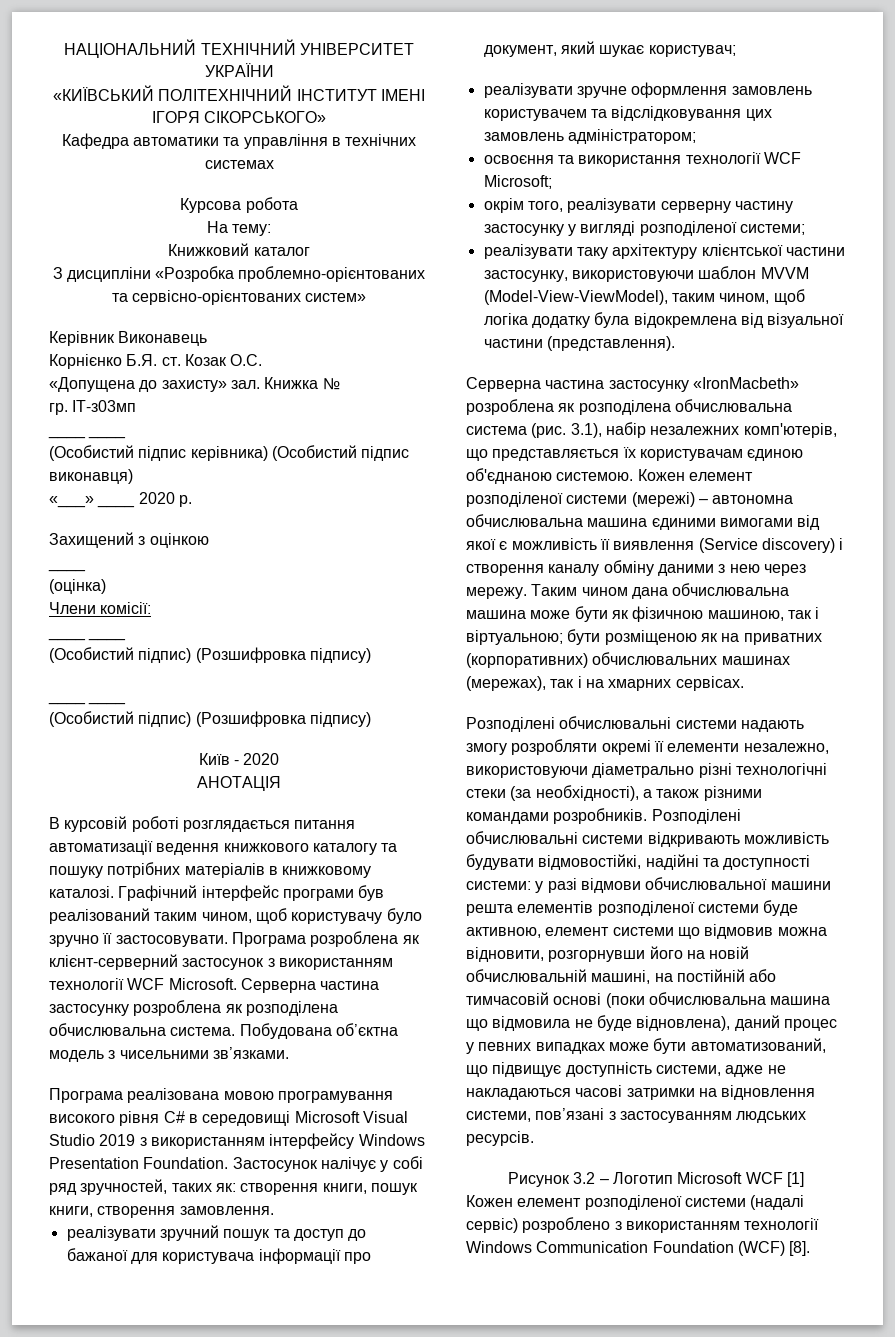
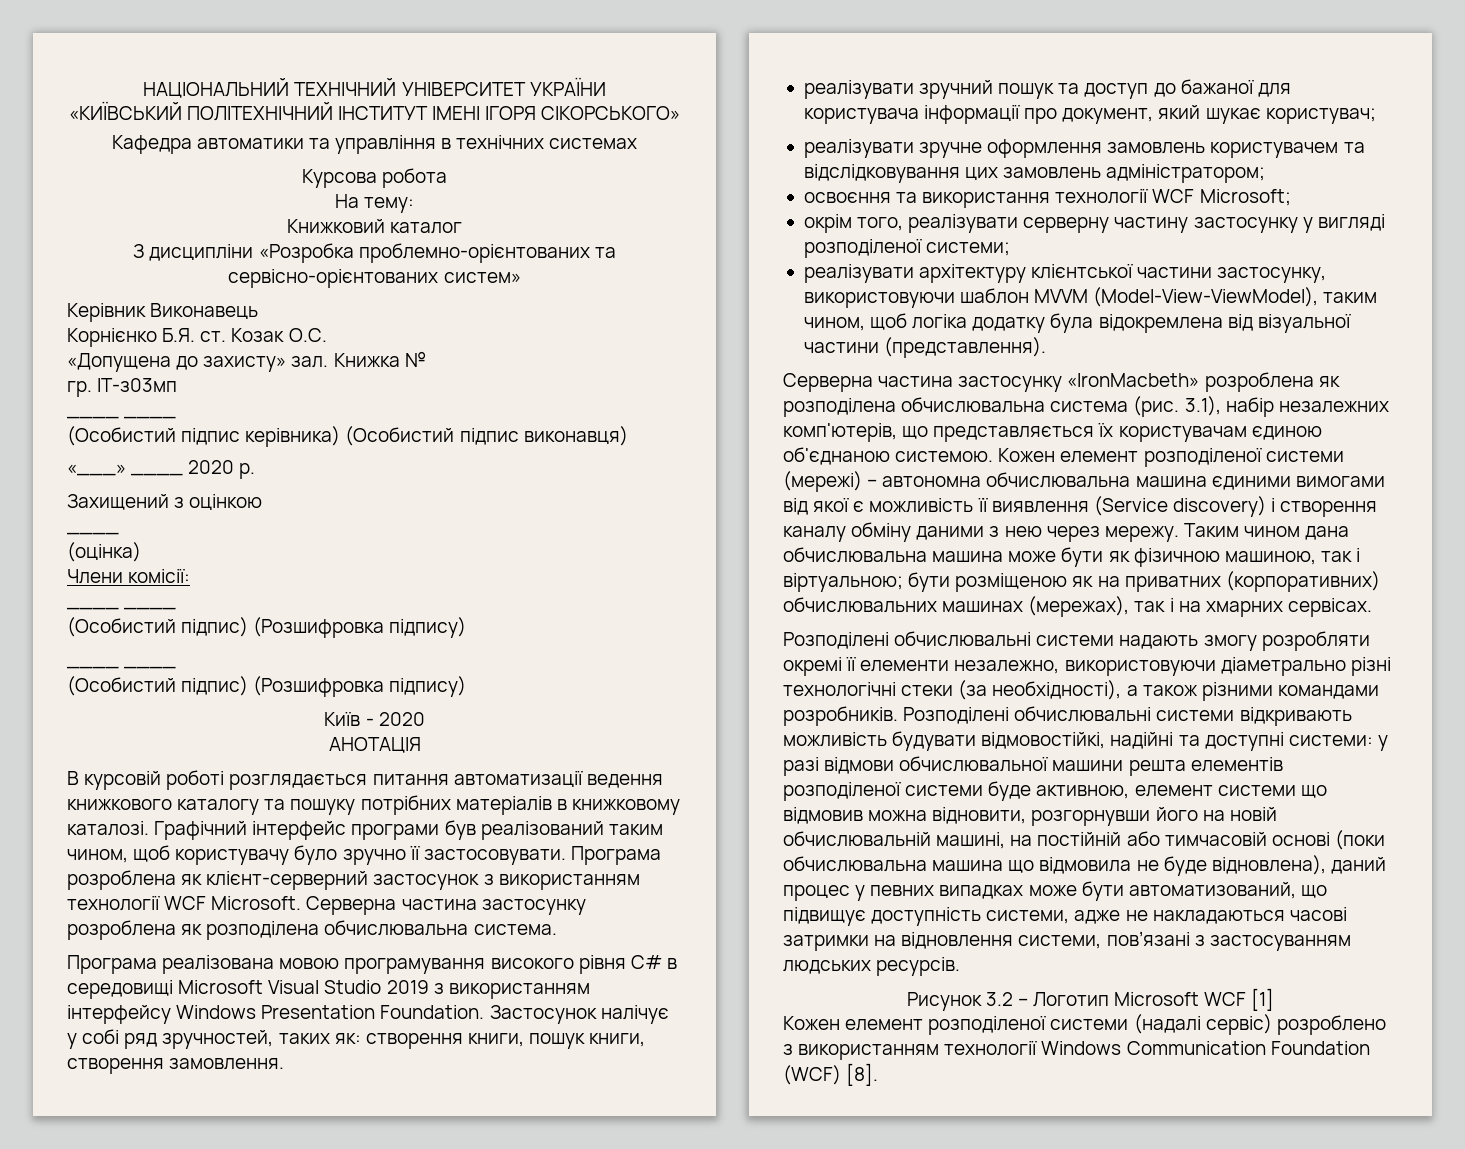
[239,1023,398,1039] [49,1047,289,1062] Побудована об’єктна модель з чисельними зв’язками. -> (557, 929) none
[576,247,608,259] таку -> (914, 273) none
[723,855,811,870] доступності -> [1204,732,1284,751] доступні

